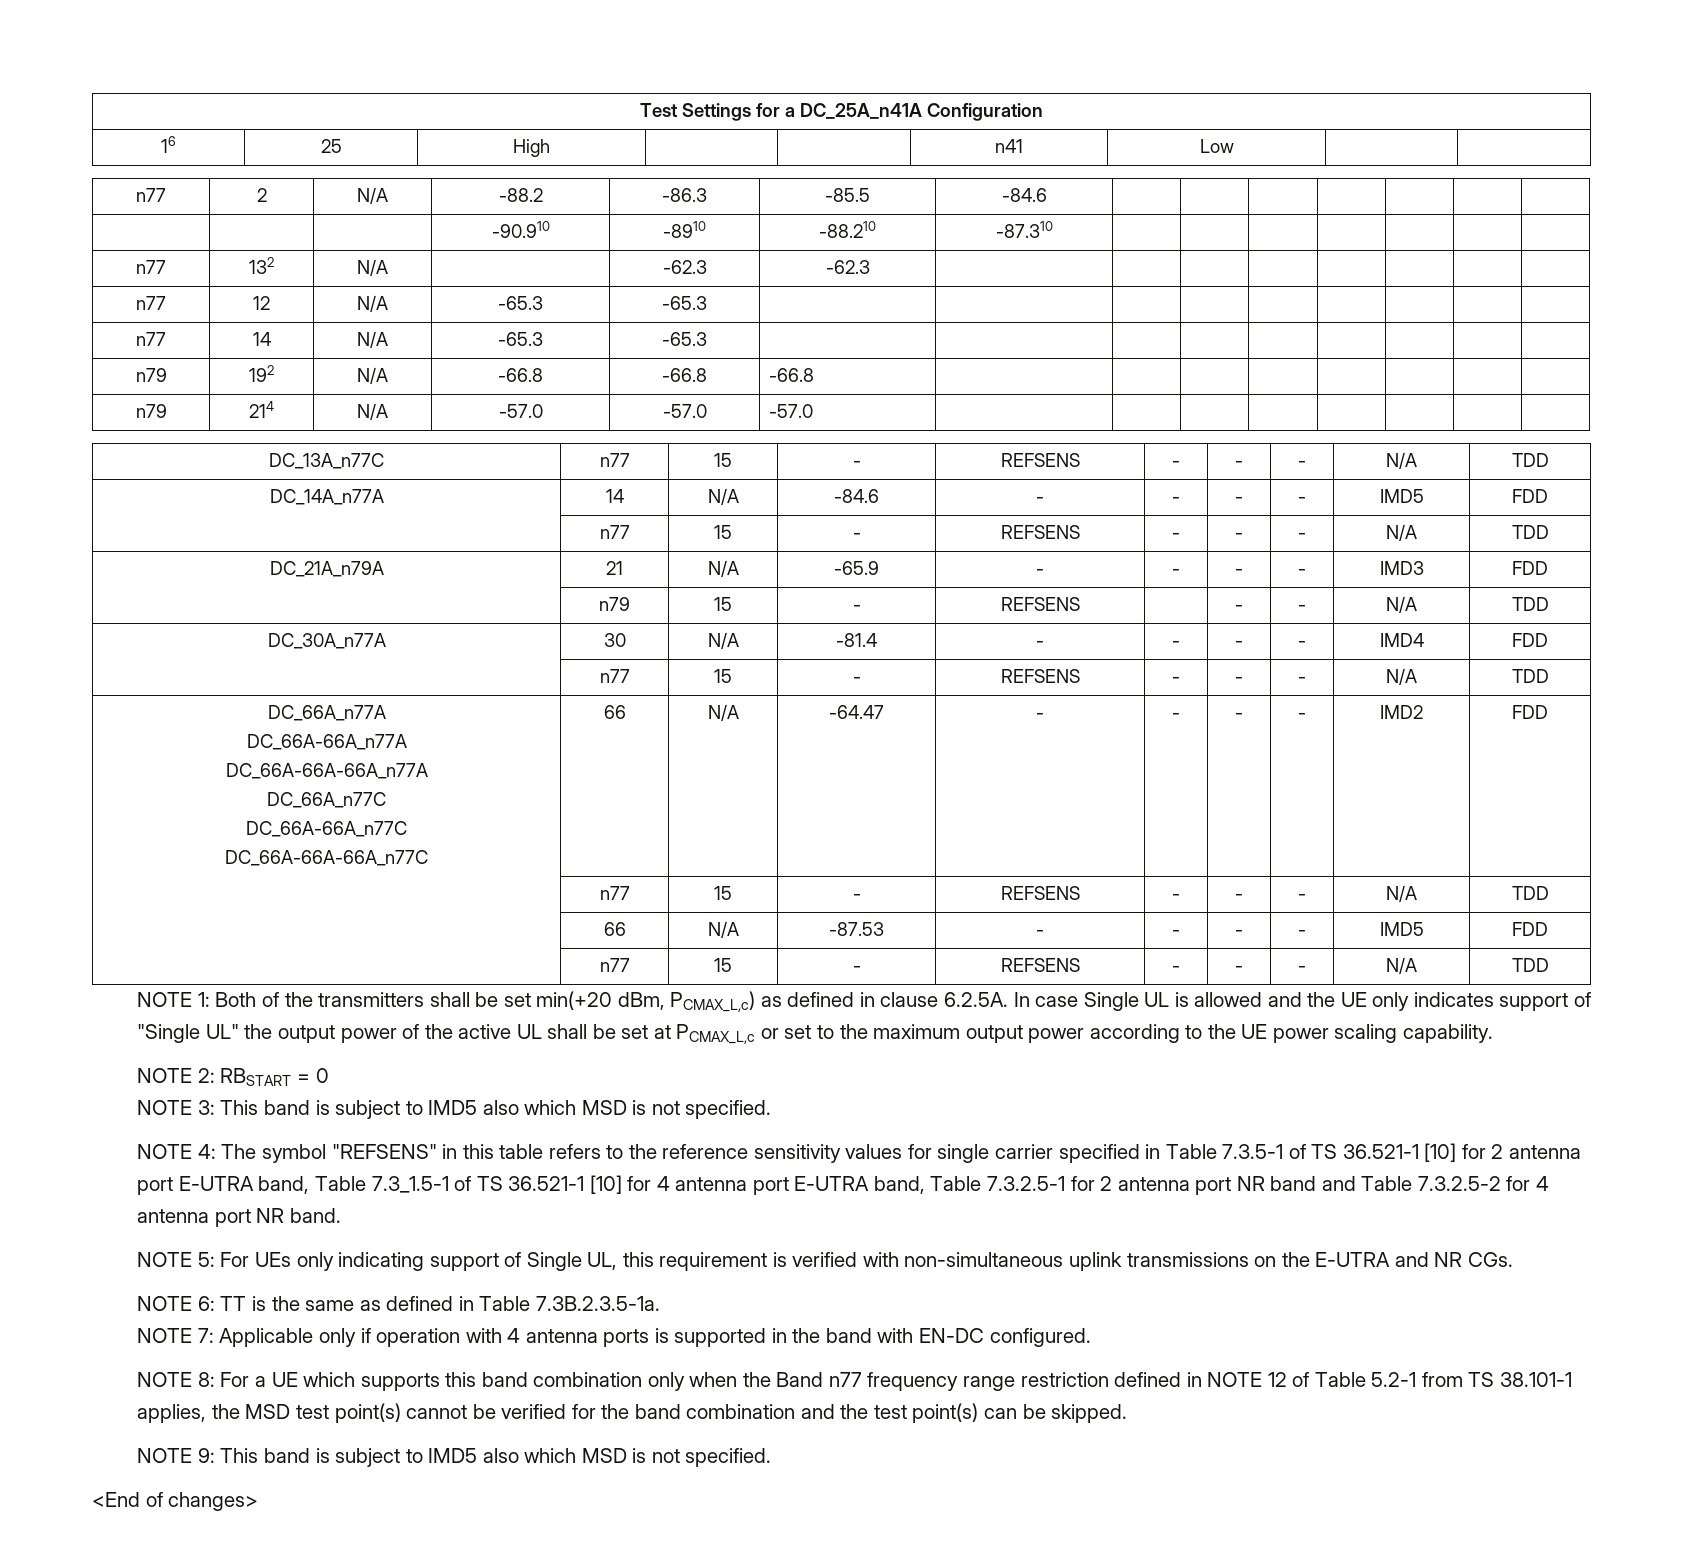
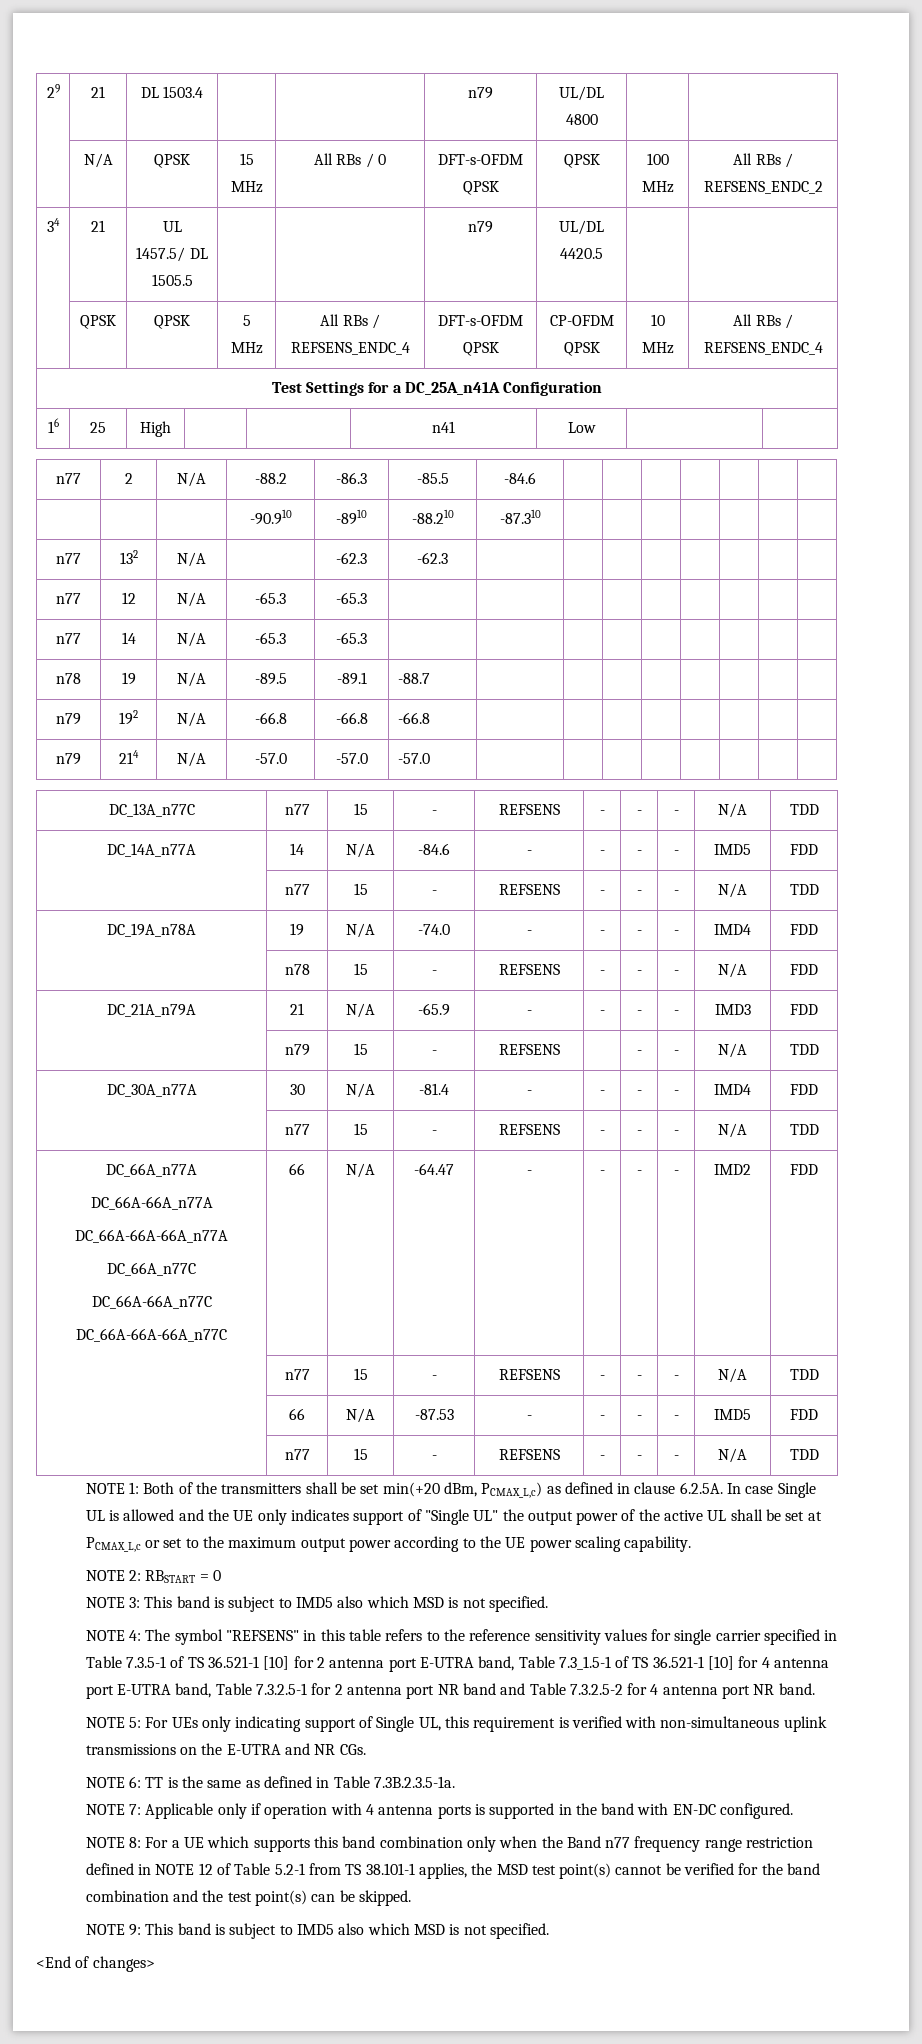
(640, 110) none -> [46,84,60,98] [91,86,105,98] [140,86,204,98] [468,87,493,99] [559,86,604,101] [565,114,598,125] [83,153,113,168] [154,154,190,168] [239,153,254,165] [230,181,263,193] [314,153,386,168] [438,154,523,165] [462,181,499,195] [563,154,600,168] [646,153,669,165] [641,181,674,193] [733,153,793,168] [703,181,823,194] [47,218,60,232] [91,220,105,232] [162,221,182,232] [136,247,208,262] [151,274,193,286] [468,221,493,233] [559,220,604,235] [560,248,603,259] [80,315,116,329] [154,315,190,329] [242,315,251,326] [230,342,263,354] [320,314,380,329] [290,342,410,355] [438,315,523,326] [462,342,499,356] [549,315,614,326] [563,342,600,356] [650,314,665,326] [641,342,674,354] [733,314,793,329] [703,342,823,355] 29 | 21 | DL 1503.4 | | | n79 | UL/DL 4800 | | // | N/A | QPSK | 15 MHz | All RBs / 0 | DFT-s-OFDM QPSK | QPSK | 100 MHz | All RBs / REFSENS_ENDC_2 // 34 | 21 | UL 1457.5/ DL 1505.5 | | | n79 | UL/DL 4420.5 | | // | QPSK | QPSK | 5 MHz | All RBs / REFSENS_ENDC_4 | DFT-s-OFDM QPSK | CP-OFDM QPSK | 10 MHz | All RBs / REFSENS_ENDC_4 //
(707, 339) none -> [56,673,81,684] [121,672,136,685] [177,672,206,687] [254,673,287,685] [336,672,367,685] [397,673,430,684] // n78 | 19 | N/A | -89.5 | -89.1 | -88.7 | | | | | | | |
(1549, 532) none -> [107,923,196,937] [290,923,304,936] [346,923,375,938] [418,924,450,935] [526,930,532,935] [599,930,605,935] [636,930,642,935] [673,930,679,935] [714,924,751,935] [790,924,818,935] [284,964,310,975] [353,963,368,975] [431,970,437,975] [498,964,560,975] [599,970,605,975] [636,970,642,975] [673,970,679,975] [718,963,747,978] [790,964,818,975] // DC_19A_n78A | 19 | N/A | -74.0 | - | - | - | - | IMD4 | FDD // | n78 | 15 | - | REFSENS | - | - | - | N/A | FDD

